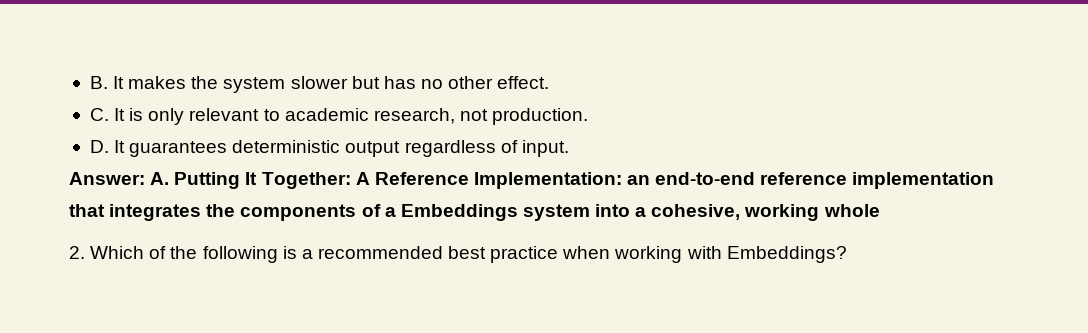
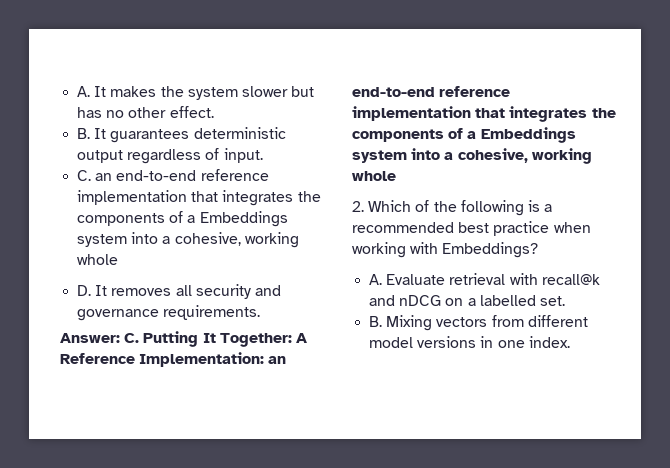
[89,76,108,89] B. -> [77,86,91,97] A.
[89,108,589,125] [89,140,109,153] C. It is only relevant to academic research, not production. // D. -> [77,128,91,139] B.
(569, 148) none -> [77,169,269,181] [77,190,321,206] [77,211,288,227] [77,232,299,248] [77,254,119,265] [77,284,281,299] [77,305,261,321] // C. an end-to-end reference implementation that integrates the components of a Embeddings system into a cohesive, working whole // D. It removes all security and governance requirements.
[150,172,170,185] A. -> [124,333,140,343] C.
(847, 254) none -> [369,273,600,285] [369,295,565,306] [369,315,588,331] [369,336,570,348] // A. Evaluate retrieval with recall@k and nDCG on a labelled set. // B. Mixing vectors from different model versions in one index.

